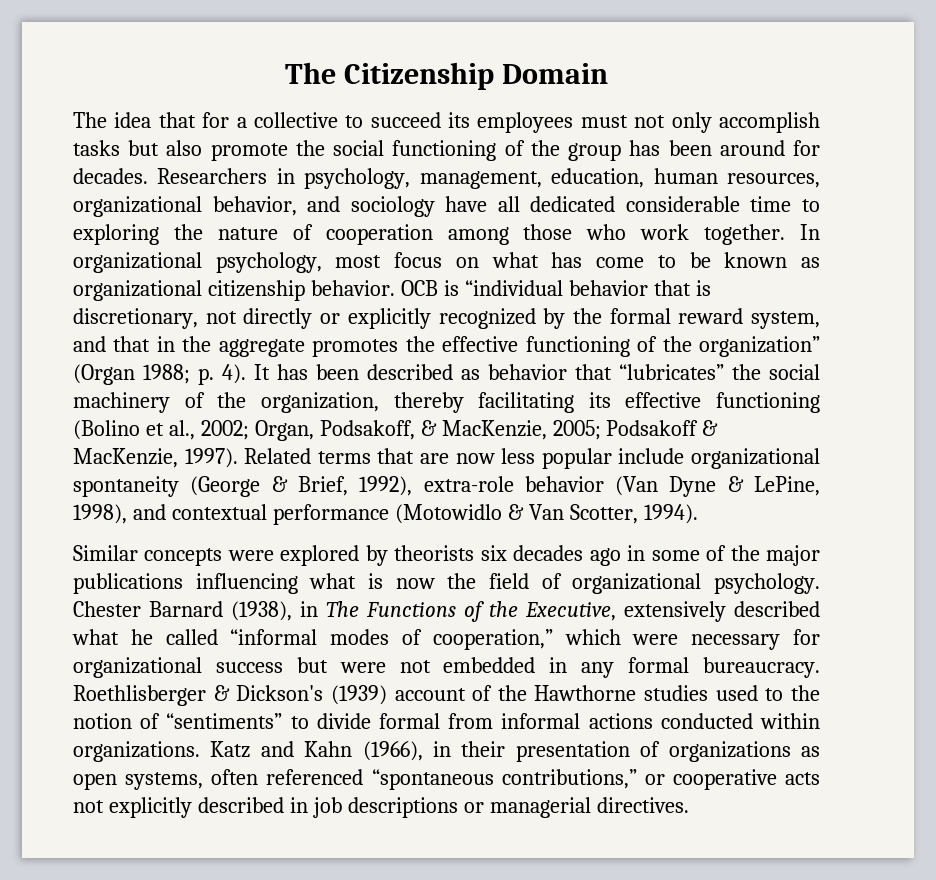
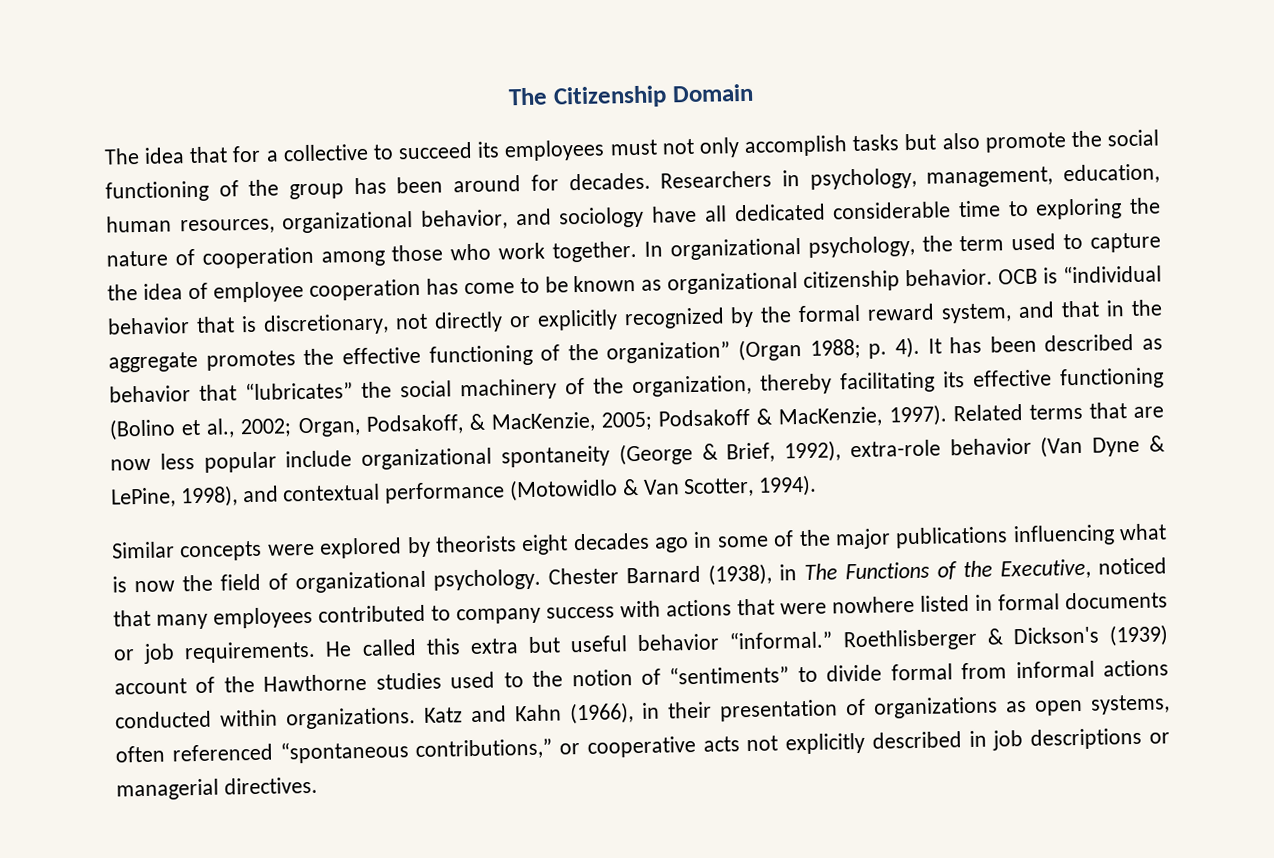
[335,252,539,268] most focus on what -> [921,232,1161,253] [107,278,421,303] the term used to capture the idea of employee cooperation
[480,545,507,561] six -> [521,534,569,556] eight
[624,601,820,622] [72,629,820,650] [73,657,821,678] extensively described what he called “informal modes of cooperation,” which were necessary for organizational success but were not embedded in any formal bureaucracy. -> [1098,557,1167,575] [113,591,1168,630] [113,630,833,664] noticed that many employees contributed to company success with actions that were nowhere listed in formal documents or job requirements. He called this extra but useful behavior “informal.”

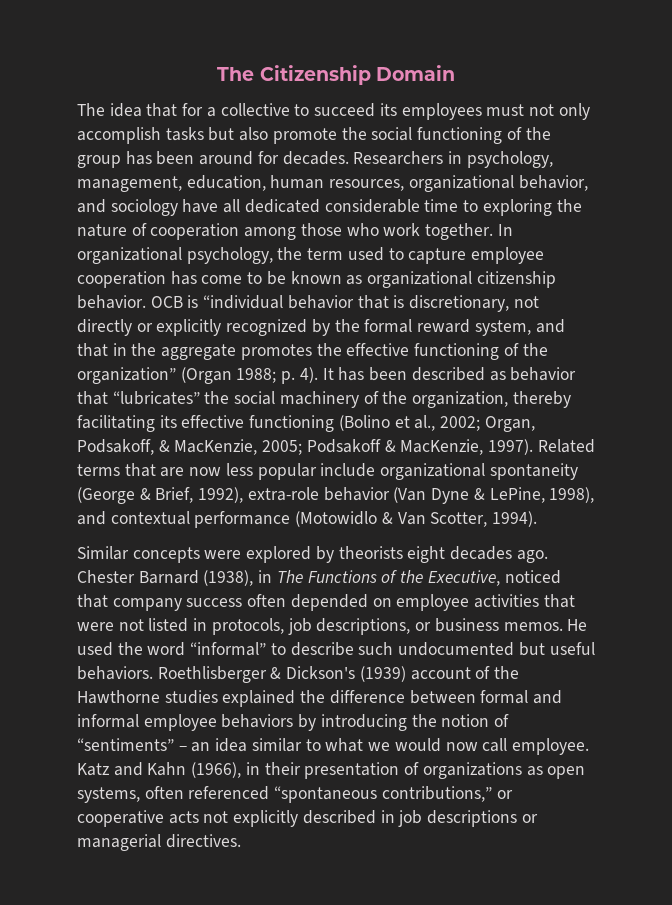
[107,282,208,301] the idea of -> (467, 256) none
[654,523,1167,553] [112,568,541,594] ago in some of the major publications influencing what is now the field of organizational psychology. -> [516,550,548,563] ago.
[156,599,732,630] many employees contributed to company success with actions -> [112,594,540,611] company success often depended on employee activities
[832,595,915,614] nowhere -> [118,619,144,631] not
[998,591,1168,611] [113,630,833,664] formal documents or job requirements. He called this extra but useful behavior “informal.” -> [211,618,588,635] [77,642,595,656] [77,666,153,680] protocols, job descriptions, or business memos. He used the word “informal” to describe such undocumented but useful behaviors.
[450,659,1169,689] [115,707,416,730] used to the notion of “sentiments” to divide formal from informal actions conducted within organizations. -> [222,690,563,707] [77,714,510,731] [77,738,589,755] explained the difference between formal and informal employee behaviors by introducing the notion of “sentiments” – an idea similar to what we would now call employee.

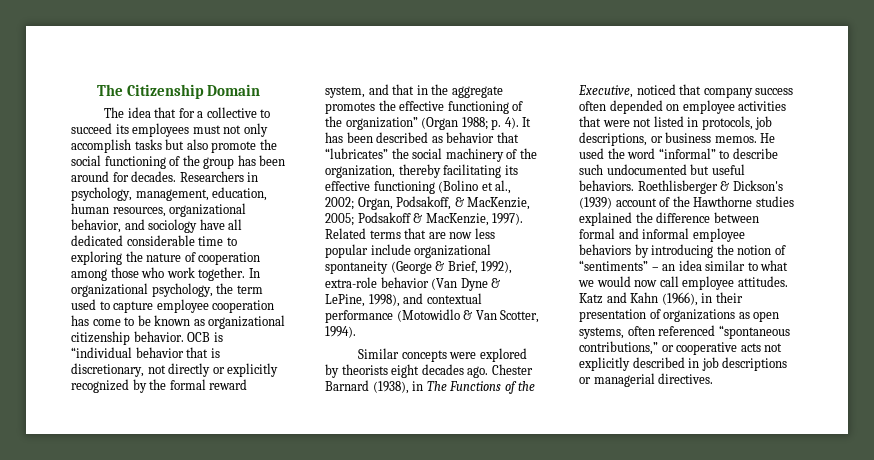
[511,738,589,755] employee. -> [682,276,788,290] employee attitudes.

